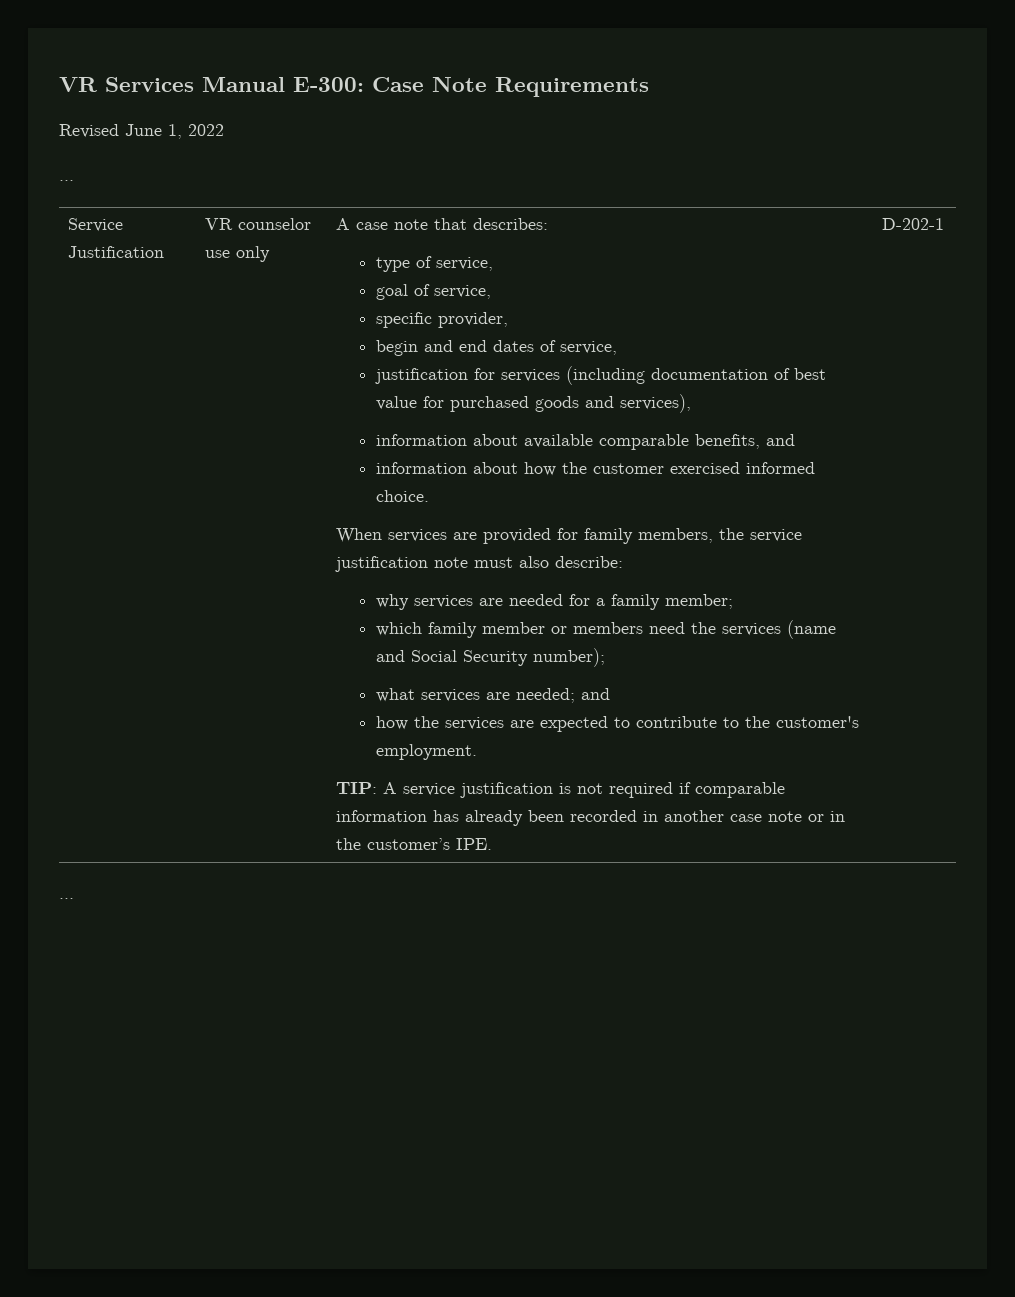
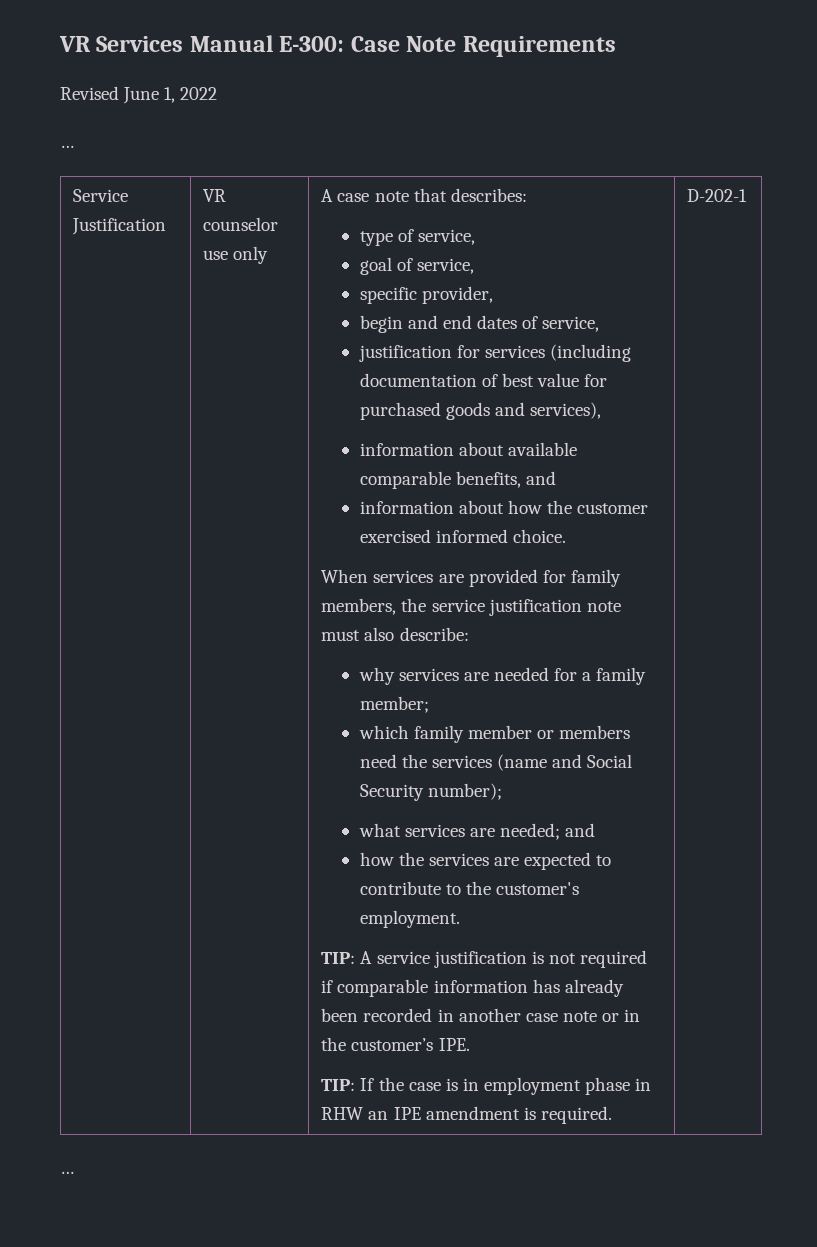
(493, 844) none -> [321,1077,652,1095] [321,1106,612,1124] // TIP: If the case is in employment phase in RHW an IPE amendment is required.

